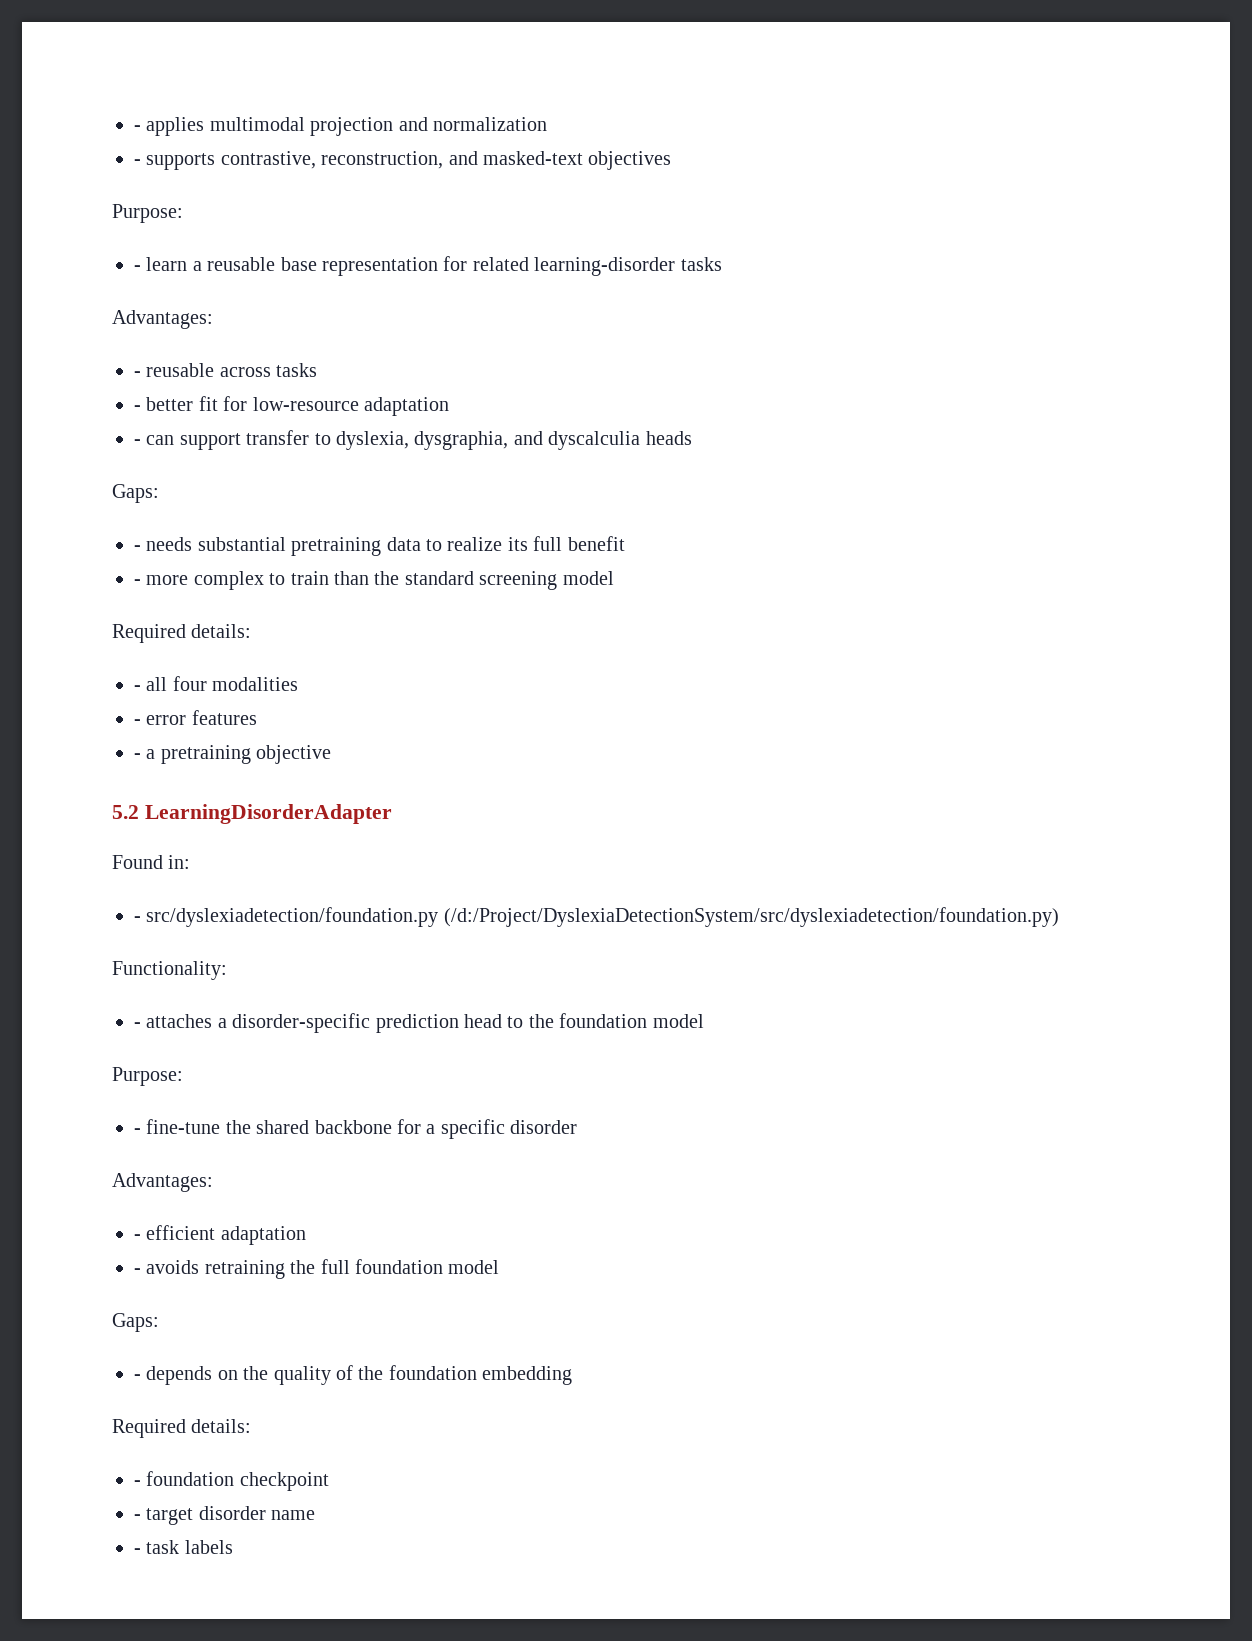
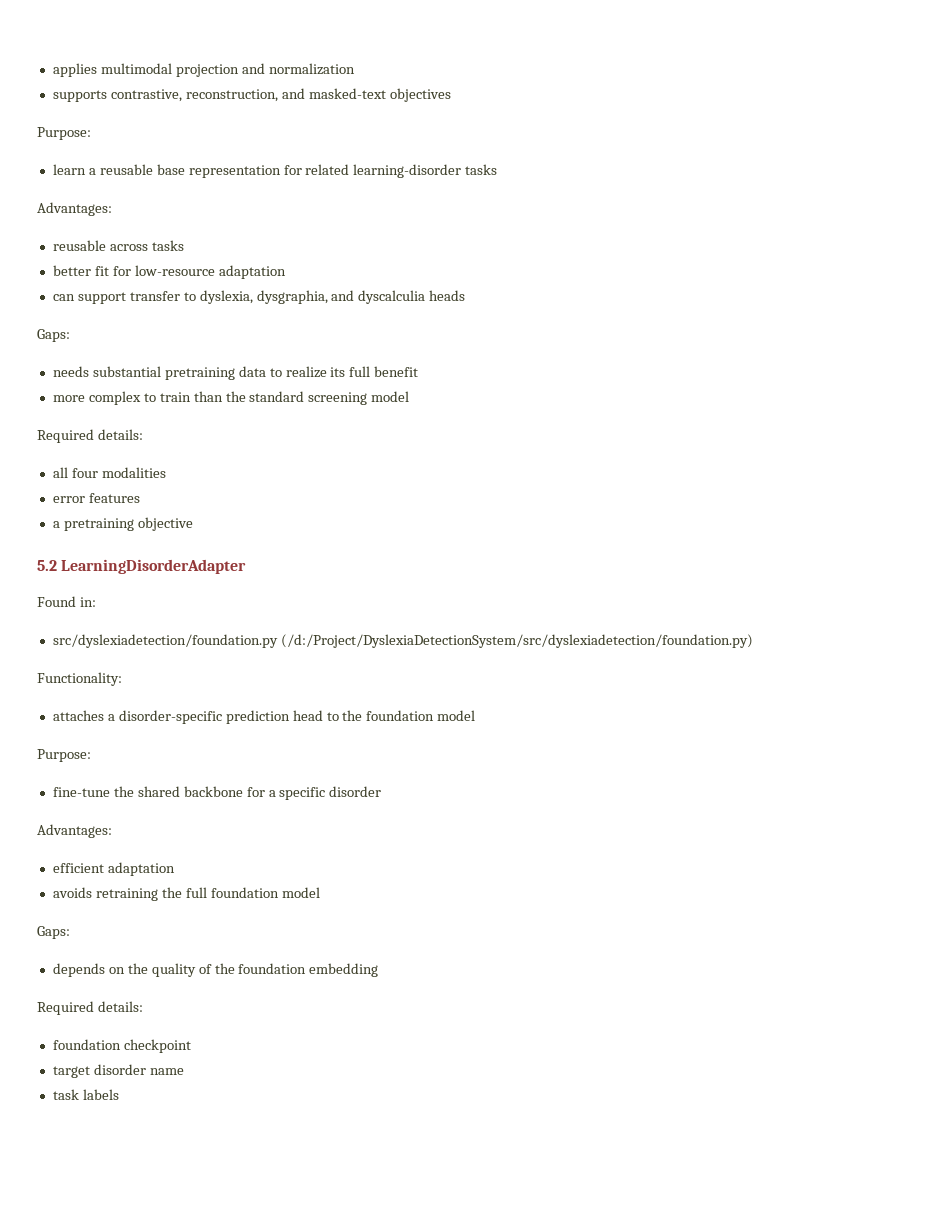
[134,125,141,131] - -> (52, 70) none
[134,159,141,165] - -> (355, 69) none
[134,265,141,271] - -> (91, 133) none
[134,371,141,377] - -> (112, 209) none
[134,405,141,411] - -> (184, 245) none
[134,439,141,445] - -> (286, 272) none
[134,545,141,551] - -> (70, 335) none
[134,579,141,585] - -> (419, 371) none
[134,685,141,691] - -> (143, 434) none
[134,719,141,725] - -> (166, 472) none
[134,753,141,759] - -> (140, 498) none
[134,916,141,922] - -> (96, 602) none
[134,1022,141,1028] - -> (122, 679) none
[134,1128,141,1134] - -> (91, 755) none
[134,1234,141,1240] - -> (112, 831) none
[134,1268,141,1274] - -> (175, 869) none
[134,1374,141,1380] - -> (70, 932) none
[134,1480,141,1486] - -> (143, 1006) none
[134,1514,141,1520] - -> (191, 1046) none
[134,1548,141,1554] - -> (184, 1071) none

